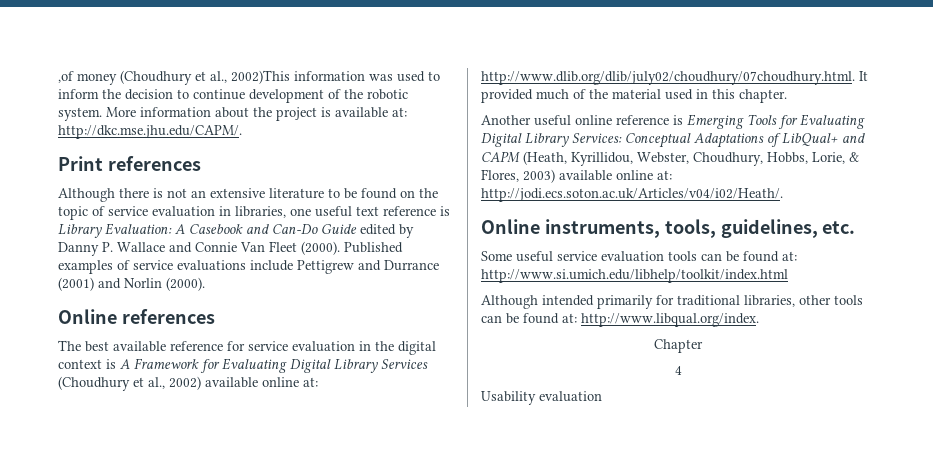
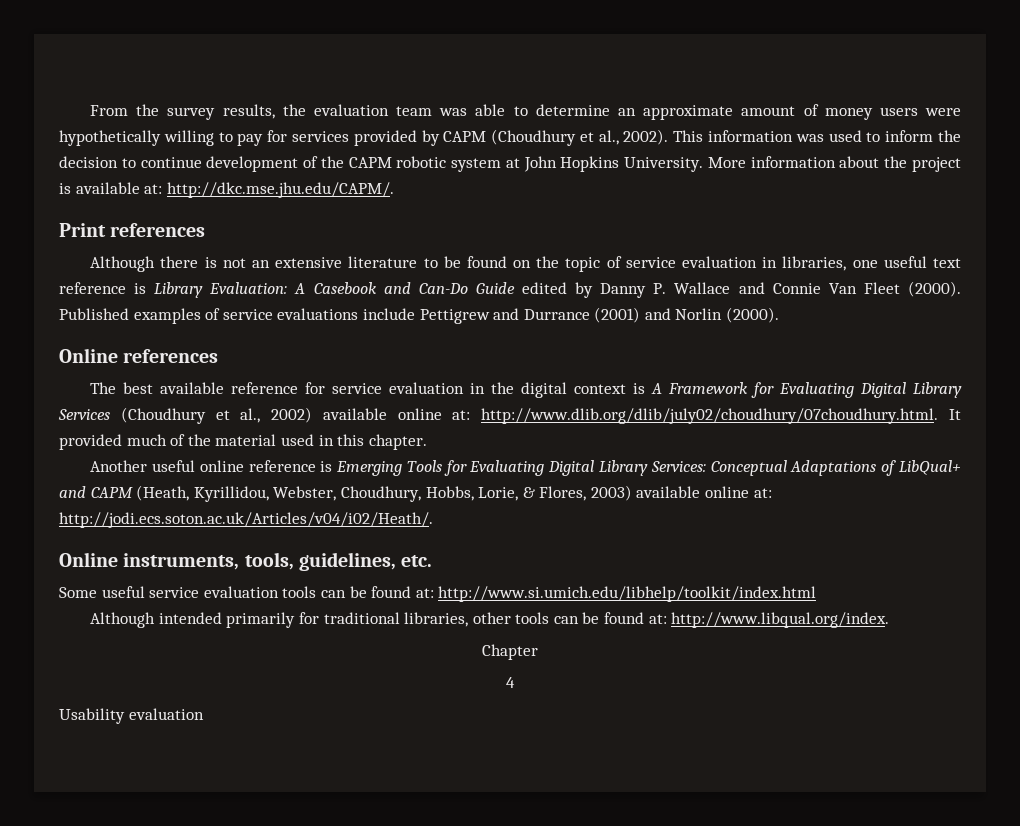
[58,70,290,85] ,of money (Choudhury et al., 2002)This -> [90,104,961,120] [59,129,704,146] From the survey results, the evaluation team was able to determine an approximate amount of money users were hypothetically willing to pay for services provided by CAPM (Choudhury et al., 2002). This
[367,89,408,100] [58,107,102,121] robotic system. -> [348,156,704,172] CAPM robotic system at John Hopkins University.

